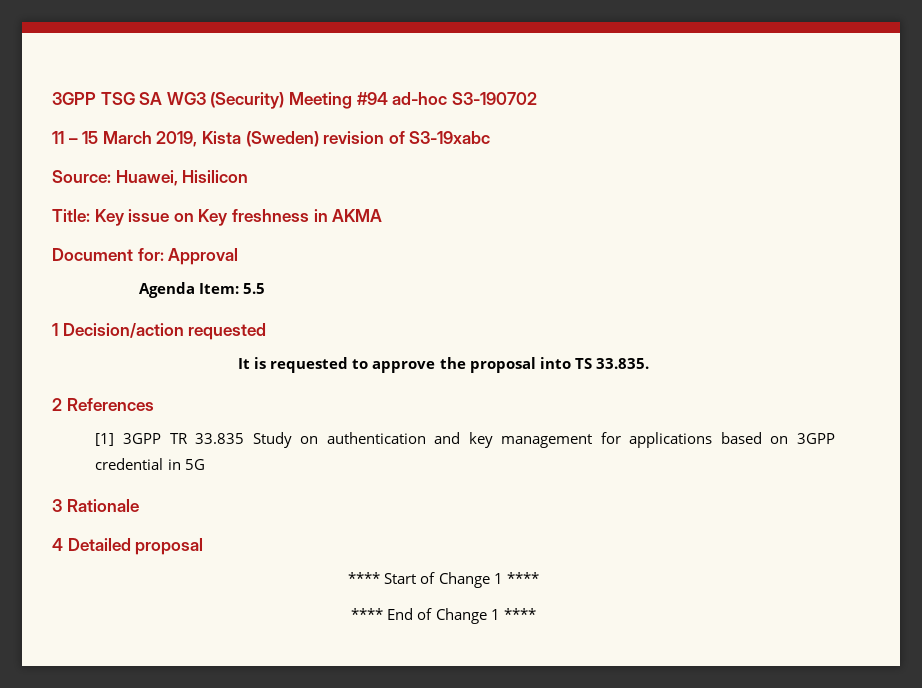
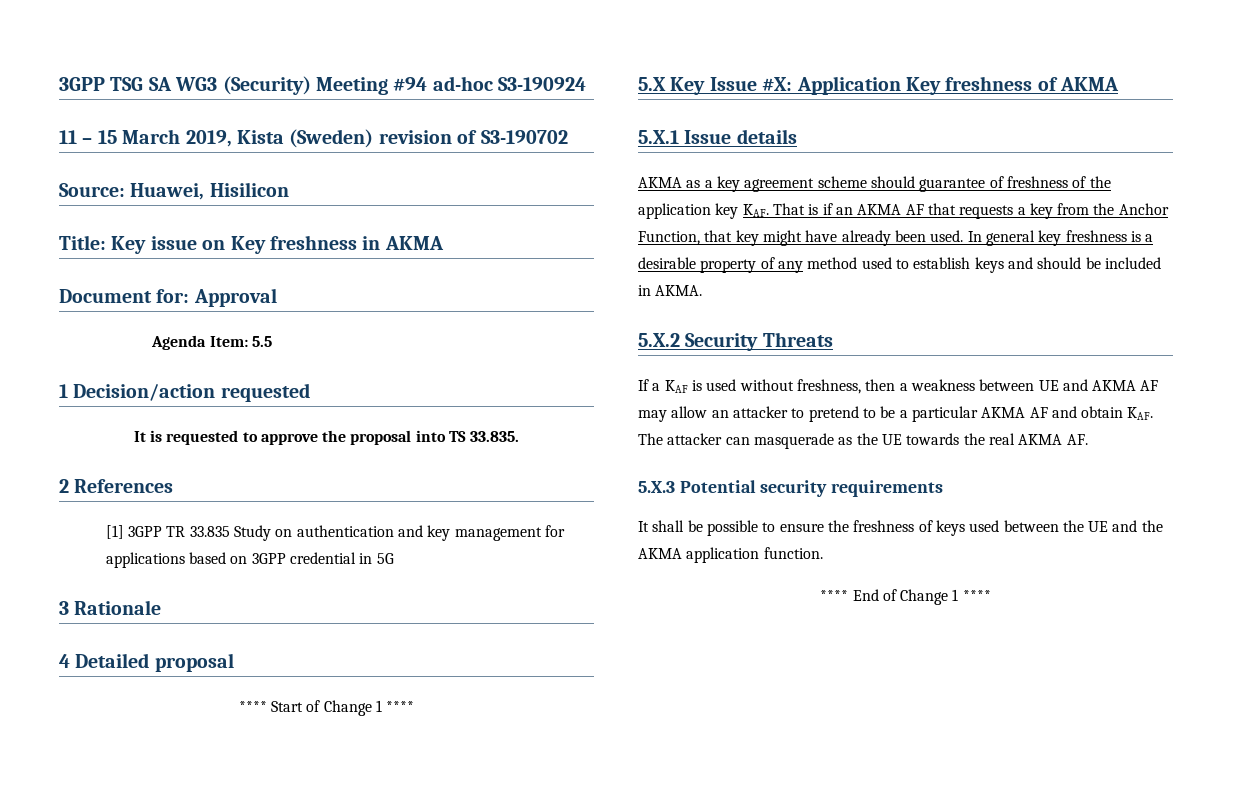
[451,92,537,105] S3-190702 -> [498,77,587,91] S3-190924
[409,131,491,144] S3-19xabc -> [480,130,568,144] S3-190702
(539, 578) none -> [638,76,1120,95] [638,129,797,144] [638,176,1111,192] [638,203,1169,219] [638,230,1154,246] [638,257,1161,273] [638,285,703,296] [638,332,833,351] [638,379,1159,394] [638,406,1154,422] [638,433,1088,449] [638,480,944,497] [638,520,1163,536] [638,547,823,563] // 5.X Key Issue #X: Application Key freshness of AKMA // 5.X.1 Issue details // AKMA as a key agreement scheme should guarantee of freshness of the application key KAF. That is if an AKMA AF that requests a key from the Anchor Function, that key might have already been used. In general key freshness is a desirable property of any method used to establish keys and should be included in AKMA. // 5.X.2 Security Threats // If a KAF is used without freshness, then a weakness between UE and AKMA AF may allow an attacker to pretend to be a particular AKMA AF and obtain KAF. The attacker can masquerade as the UE towards the real AKMA AF. // 5.X.3 Potential security requirements // It shall be possible to ensure the freshness of keys used between the UE and the AKMA application function.

